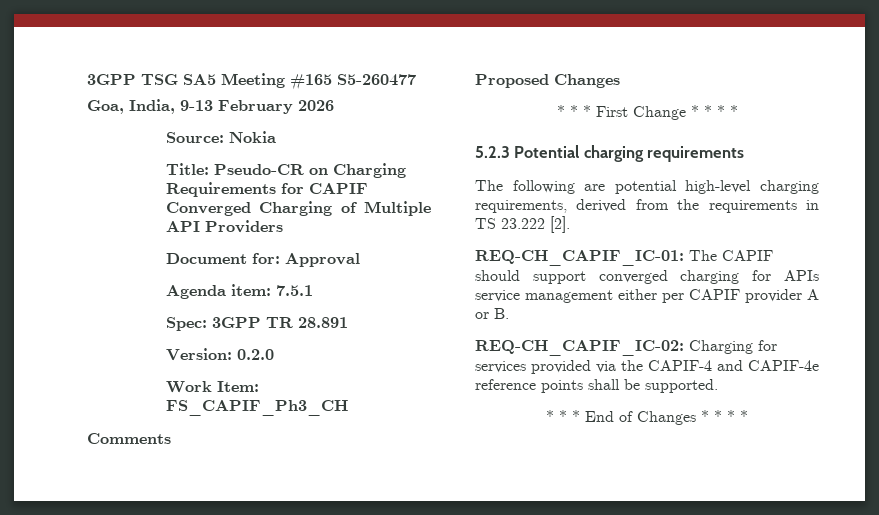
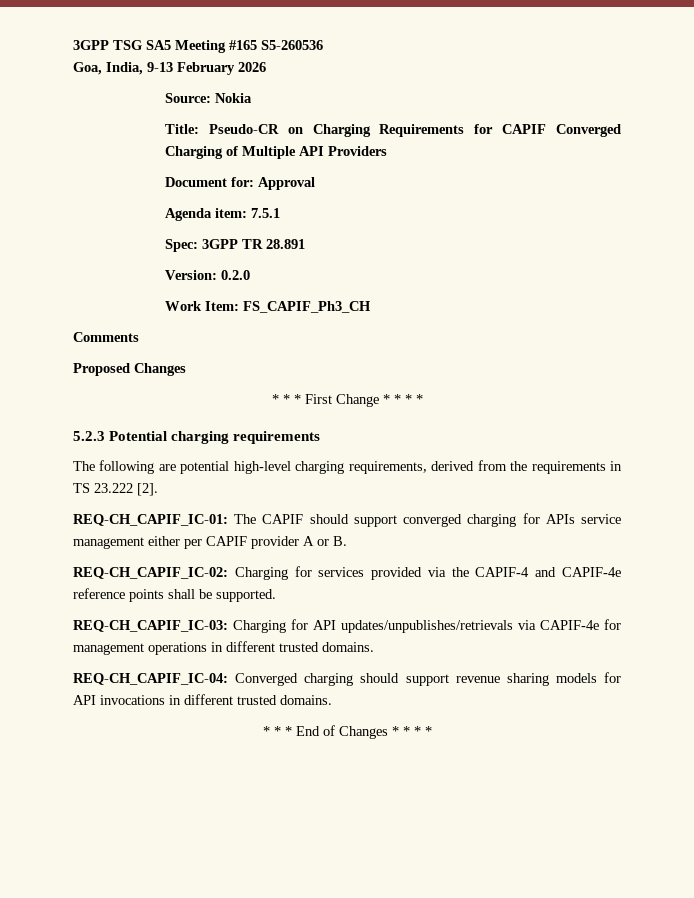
[337,74,416,86] S5-260477 -> [261,40,323,50] S5-260536
(718, 386) none -> [73,619,621,633] [73,641,374,655] [73,672,621,686] [73,694,332,705] // REQ-CH_CAPIF_IC-03: Charging for API updates/unpublishes/retrievals via CAPIF-4e for management operations in different trusted domains. // REQ-CH_CAPIF_IC-04: Converged charging should support revenue sharing models for API invocations in different trusted domains.

